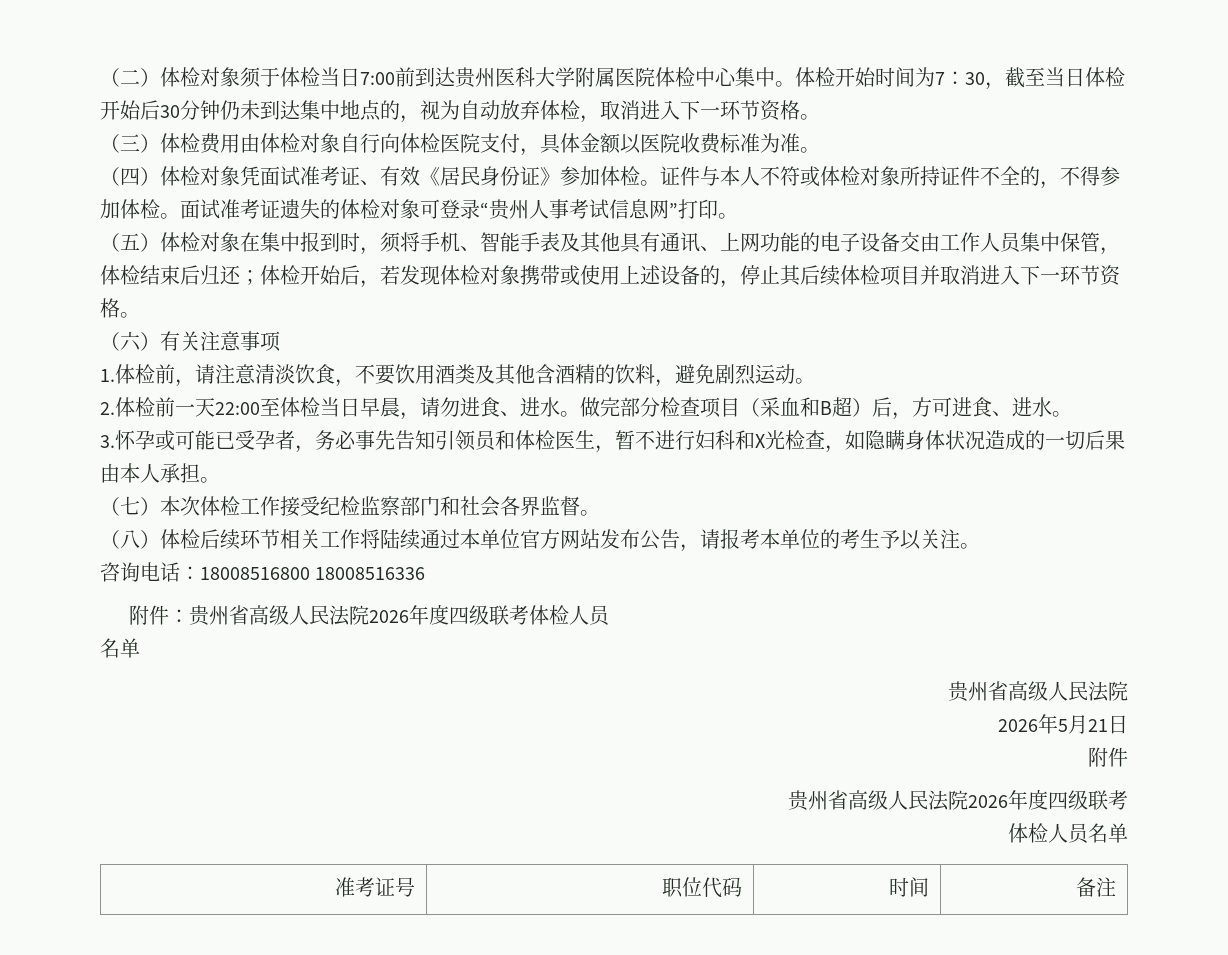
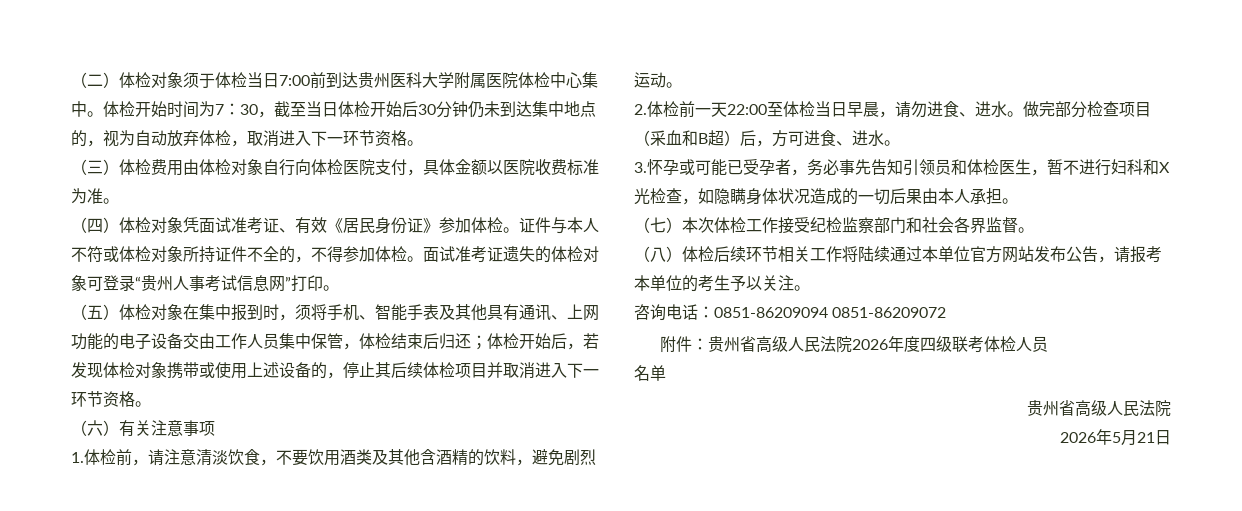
[200,567,426,580] 18008516800 18008516336 -> [714,307,947,318] 0851-86209094 0851-86209072
[1088,747,1128,767] [788,789,1128,811] [1008,823,1128,844] [334,877,415,897] [661,877,742,898] [888,877,929,897] [1075,877,1116,897] // 附件 // 贵州省高级人民法院2026年度四级联考 // 体检人员名单 // 准考证号 | 职位代码 | 时间 | 备注 -> (1171, 437) none

